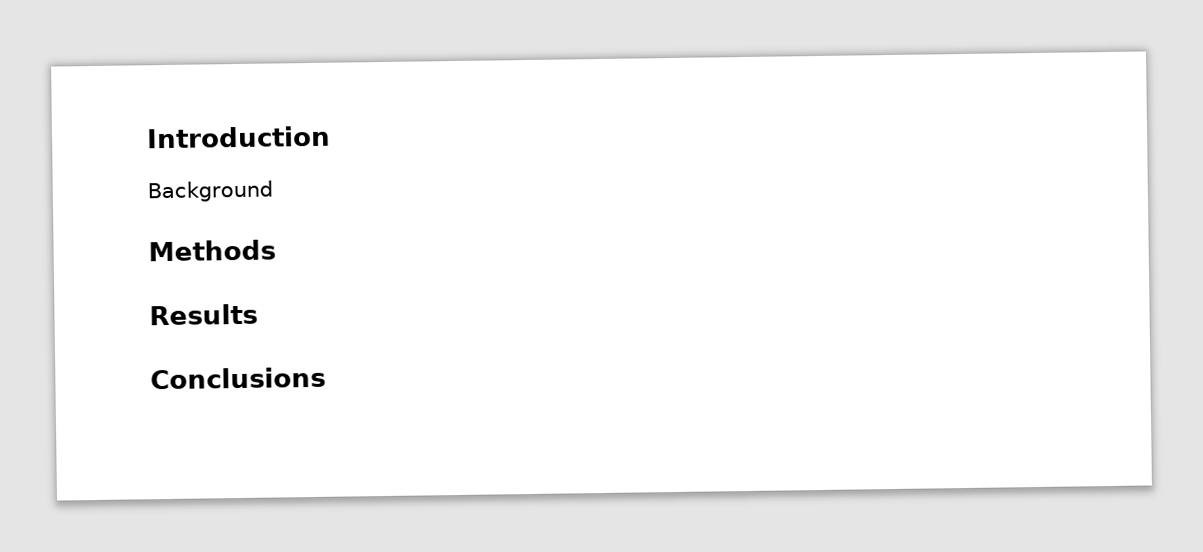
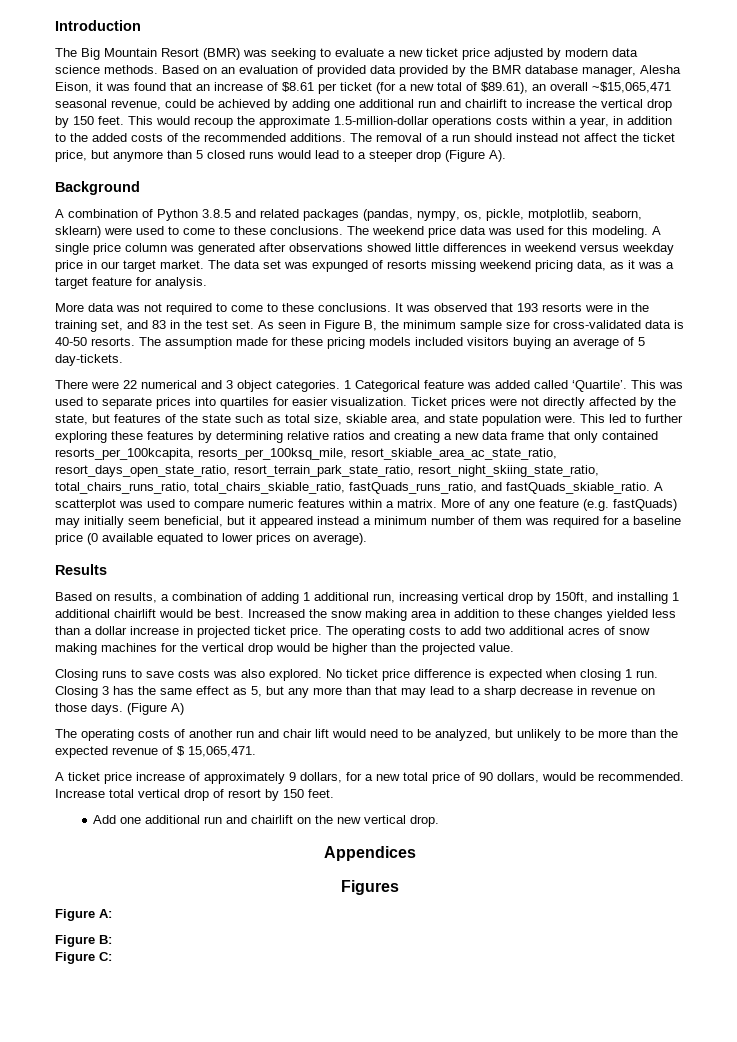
[147,180,273,203] [148,239,276,262] [149,303,258,326] [150,366,326,390] Background // Methods // Results // Conclusions -> [55,48,638,60] [55,65,681,77] [55,82,671,94] [55,99,672,111] [55,116,672,128] [55,133,675,142] [55,150,506,162] [55,181,140,195] [55,209,642,221] [55,226,661,238] [55,243,674,255] [55,260,674,272] [55,277,207,289] [55,303,649,315] [55,320,684,332] [55,337,645,349] [55,354,123,366] [55,380,683,392] [55,397,676,409] [55,414,683,426] [55,431,658,443] [55,448,557,460] [55,465,599,477] [55,482,663,494] [55,499,677,511] [55,516,681,528] [55,533,367,545] [55,564,107,575] [55,592,679,604] [55,609,676,621] [55,626,650,638] [55,643,514,655] [55,669,658,681] [55,686,655,698] [55,703,184,715] [55,729,678,741] [55,746,256,758] [55,772,684,784] [55,789,334,801] [93,815,440,827] [324,846,416,861] [341,880,399,895] [55,909,112,921] [55,935,112,947] [55,952,112,964] The Big Mountain Resort (BMR) was seeking to evaluate a new ticket price adjusted by modern data science methods. Based on an evaluation of provided data provided by the BMR database manager, Alesha Eison, it was found that an increase of $8.61 per ticket (for a new total of $89.61), an overall ~$15,065,471 seasonal revenue, could be achieved by adding one additional run and chairlift to increase the vertical drop by 150 feet. This would recoup the approximate 1.5-million-dollar operations costs within a year, in addition to the added costs of the recommended additions. The removal of a run should instead not affect the ticket price, but anymore than 5 closed runs would lead to a steeper drop (Figure A). // Background // A combination of Python 3.8.5 and related packages (pandas, nympy, os, pickle, motplotlib, seaborn, sklearn) were used to come to these conclusions. The weekend price data was used for this modeling. A single price column was generated after observations showed little differences in weekend versus weekday price in our target market. The data set was expunged of resorts missing weekend pricing data, as it was a target feature for analysis. // More data was not required to come to these conclusions. It was observed that 193 resorts were in the training set, and 83 in the test set. As seen in Figure B, the minimum sample size for cross-validated data is 40-50 resorts. The assumption made for these pricing models included visitors buying an average of 5 day-tickets. // There were 22 numerical and 3 object categories. 1 Categorical feature was added called ‘Quartile’. This was used to separate prices into quartiles for easier visualization. Ticket prices were not directly affected by the state, but features of the state such as total size, skiable area, and state population were. This led to further exploring these features by determining relative ratios and creating a new data frame that only contained resorts_per_100kcapita, resorts_per_100ksq_mile, resort_skiable_area_ac_state_ratio, resort_days_open_state_ratio, resort_terrain_park_state_ratio, resort_night_skiing_state_ratio, total_chairs_runs_ratio, total_chairs_skiable_ratio, fastQuads_runs_ratio, and fastQuads_skiable_ratio. A scatterplot was used to compare numeric features within a matrix. More of any one feature (e.g. fastQuads) may initially seem beneficial, but it appeared instead a minimum number of them was required for a baseline price (0 available equated to lower prices on average). // Results // Based on results, a combination of adding 1 additional run, increasing vertical drop by 150ft, and installing 1 additional chairlift would be best. Increased the snow making area in addition to these changes yielded less than a dollar increase in projected ticket price. The operating costs to add two additional acres of snow making machines for the vertical drop would be higher than the projected value. // Closing runs to save costs was also explored. No ticket price difference is expected when closing 1 run. Closing 3 has the same effect as 5, but any more than that may lead to a sharp decrease in revenue on those days. (Figure A) // The operating costs of another run and chair lift would need to be analyzed, but unlikely to be more than the expected revenue of $ 15,065,471. // A ticket price increase of approximately 9 dollars, for a new total price of 90 dollars, would be recommended. Increase total vertical drop of resort by 150 feet. // Add one additional run and chairlift on the new vertical drop. // Appendices // Figures // Figure A: // Figure B: // Figure C:

